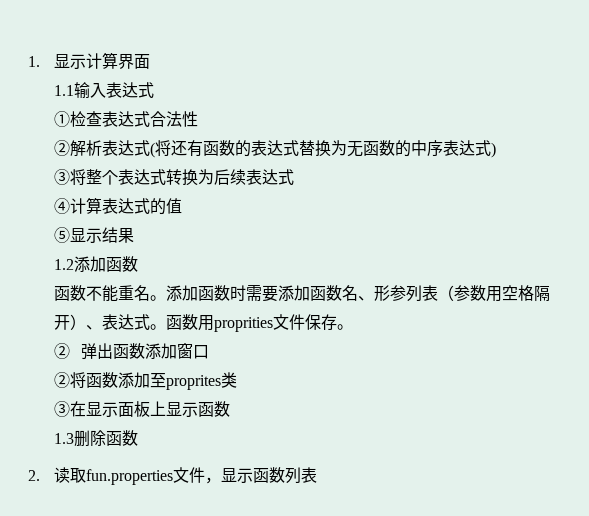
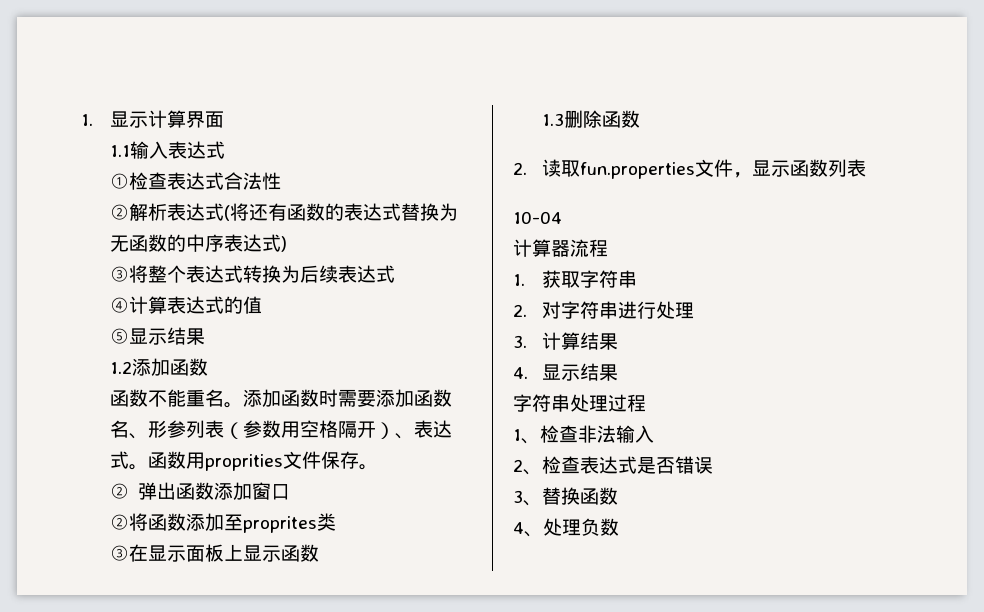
(318, 475) none -> [513,211,562,224] [513,239,608,257] [513,270,637,288] [513,301,694,319] [513,332,618,350] [513,363,618,381] [513,394,646,412] [513,425,654,444] [513,456,713,475] [513,487,618,506] [513,518,619,537] // 10-04 // 计算器流程 // 1.获取字符串 // 2.对字符串进行处理 // 3.计算结果 // 4.显示结果 // 字符串处理过程 // 1、检查非法输入 // 2、检查表达式是否错误 // 3、替换函数 // 4、处理负数

